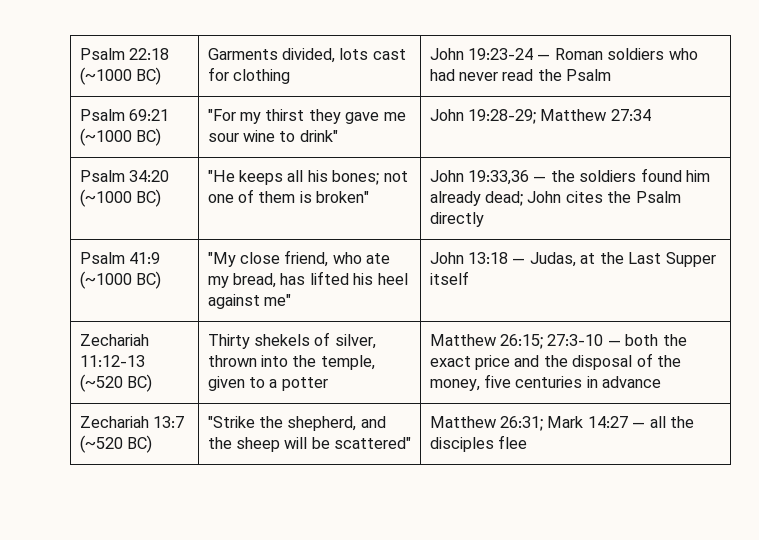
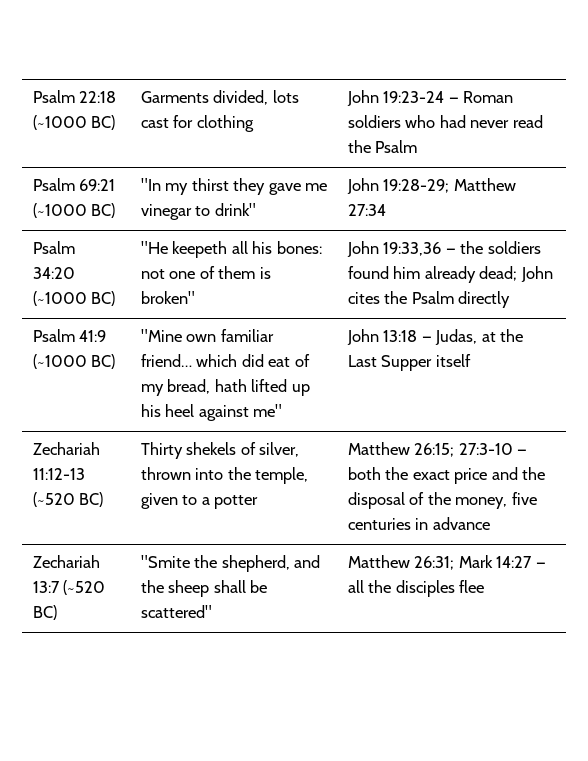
[207,109,236,121] "For -> [140,178,161,191] "In
[207,130,276,142] sour wine -> [140,204,192,220] vinegar
[239,170,284,185] keeps -> [172,241,228,258] keepeth
[332,170,380,185] bones; -> [276,241,322,254] bones:
[207,250,391,267] [207,271,349,288] "My close friend, who ate my bread, has lifted -> [140,329,274,342] [140,354,310,367] [140,379,310,396] "Mine own familiar friend… which did eat of my bread, hath lifted up
[207,416,255,428] "Strike -> [140,555,190,568] "Smite
[284,437,308,449] will -> [213,580,246,593] shall

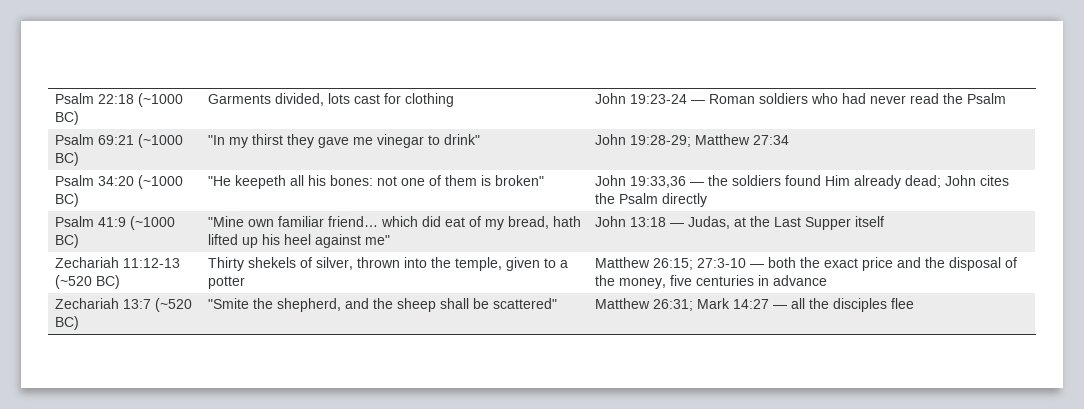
[393,266,421,279] him -> [824,175,850,186] Him

